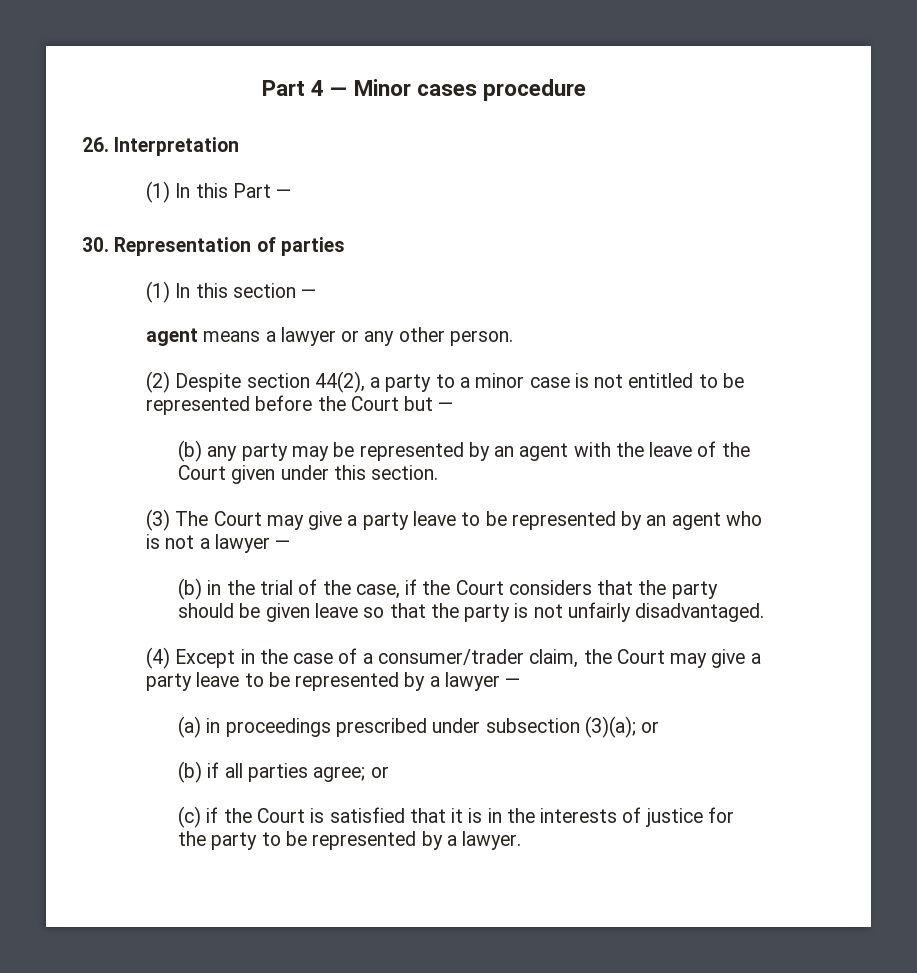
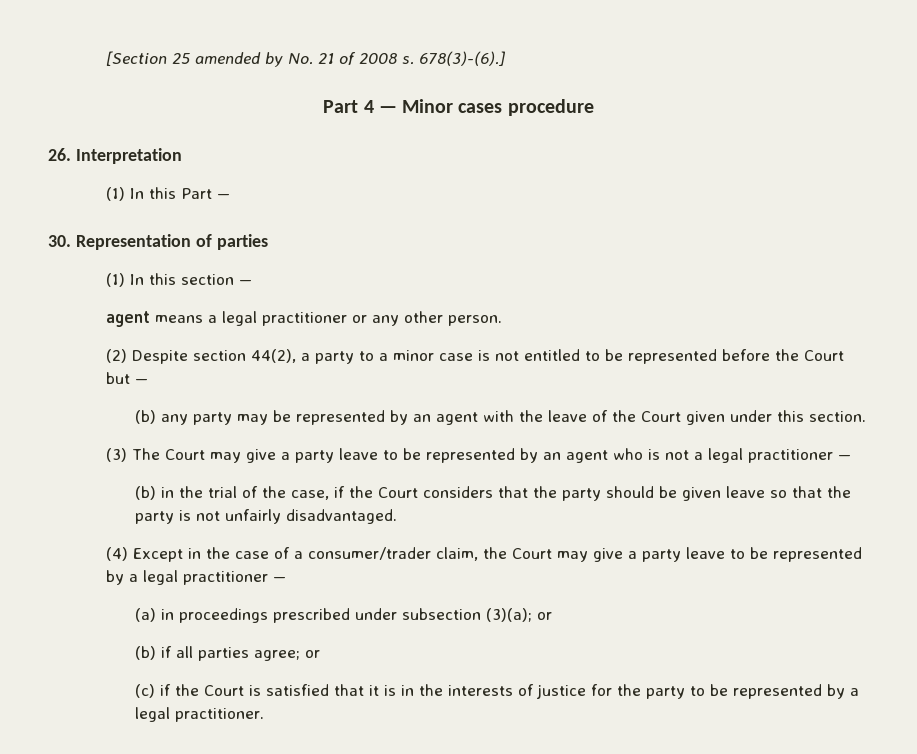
(262, 88) none -> [105,51,505,67] [Section 25 amended by No. 21 of 2008 s. 678(3)-(6).] //
[280,327,336,346] lawyer -> [221,311,347,326] legal practitioner
[214,534,270,553] lawyer -> [707,448,833,463] legal practitioner
[444,672,500,691] lawyer -> [142,570,268,585] legal practitioner
[462,831,522,850] lawyer. -> [134,707,264,722] legal practitioner.

